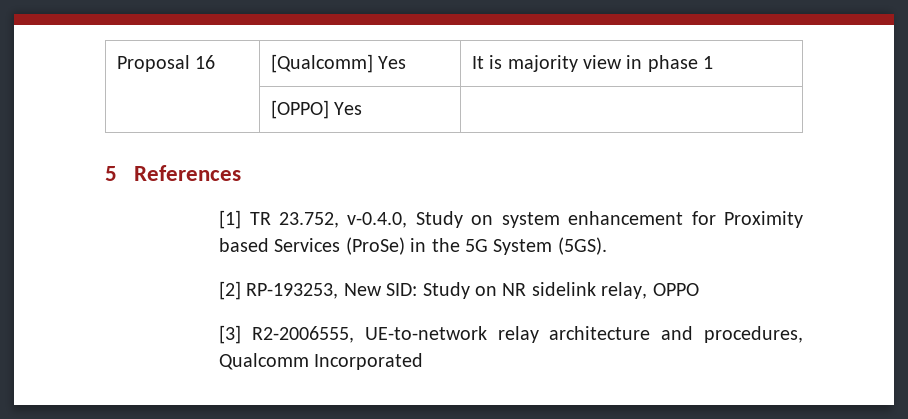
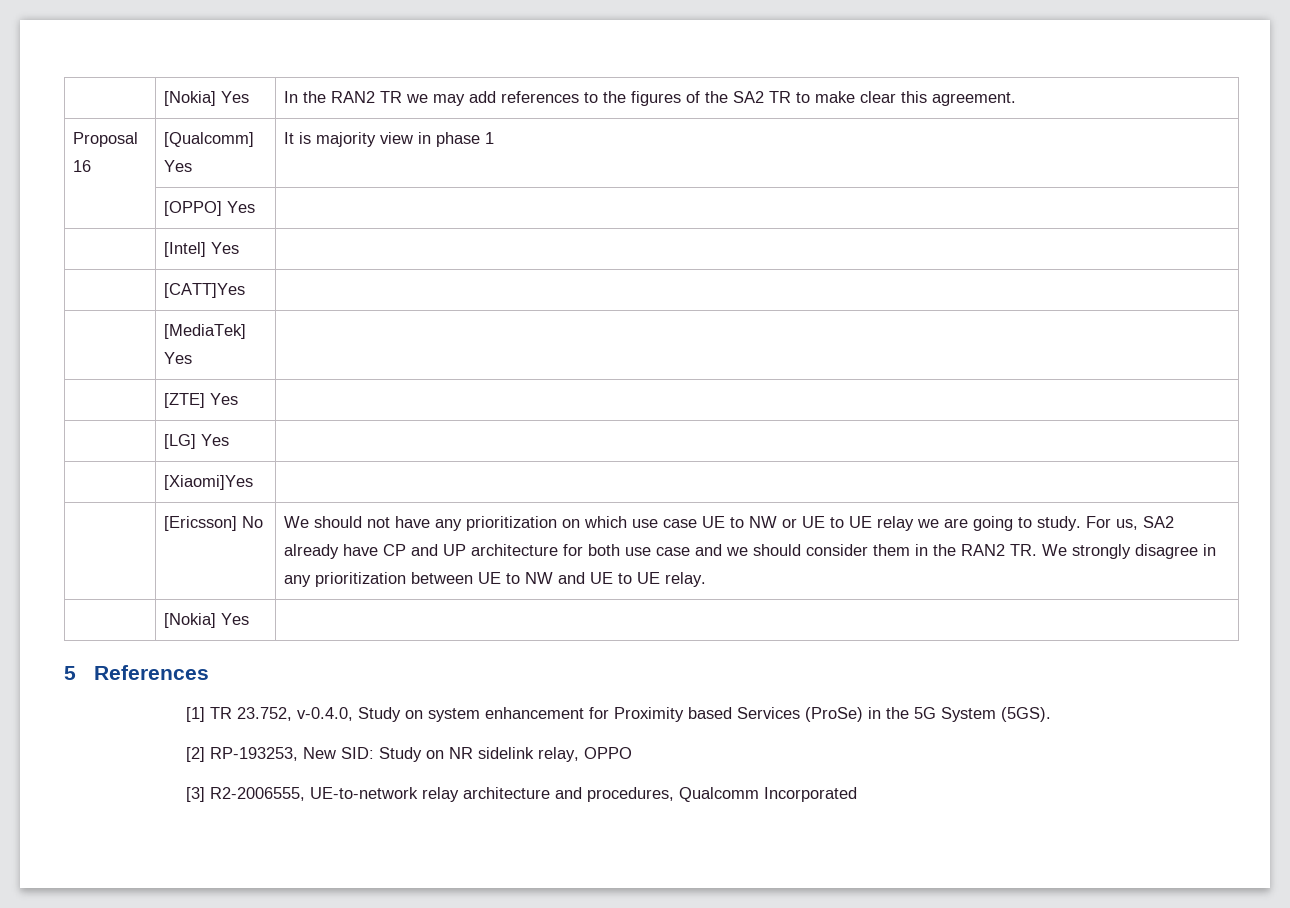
(116, 63) none -> [163,91,249,106] [283,91,1016,106] | [Nokia] Yes | In the RAN2 TR we may add references to the figures of the SA2 TR to make clear this agreement. //
(363, 108) none -> [163,242,239,257] [163,283,245,298] [163,324,246,339] [163,352,192,364] [163,393,238,408] [163,434,229,449] [163,475,253,490] [163,516,263,531] [283,516,1174,531] [283,544,1216,559] [283,572,706,587] [163,613,249,628] // | [Intel] Yes | // | [CATT]Yes | // | [MediaTek] Yes | // | [ZTE] Yes | // | [LG] Yes | // | [Xiaomi]Yes | // | [Ericsson] No | We should not have any prioritization on which use case UE to NW or UE to UE relay we are going to study. For us, SA2 already have CP and UP architecture for both use case and we should consider them in the RAN2 TR. We strongly disagree in any prioritization between UE to NW and UE to UE relay. // | [Nokia] Yes |

